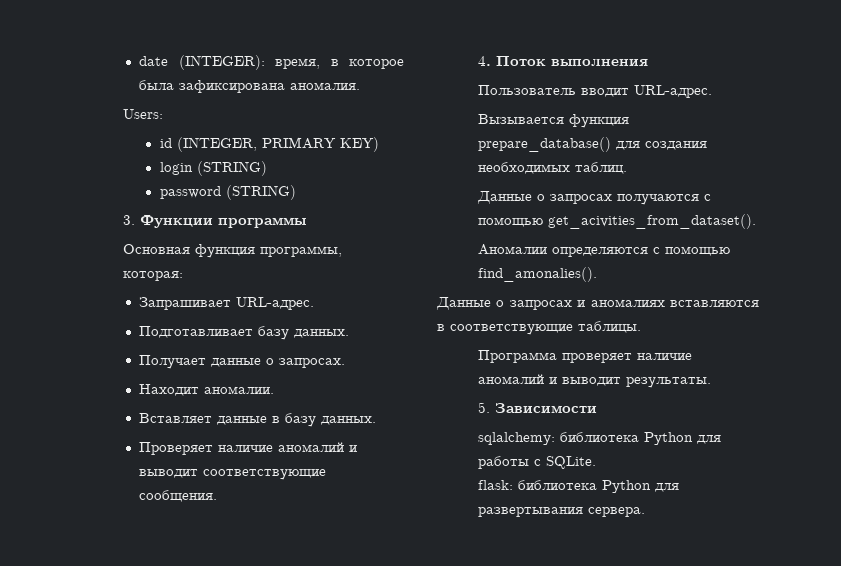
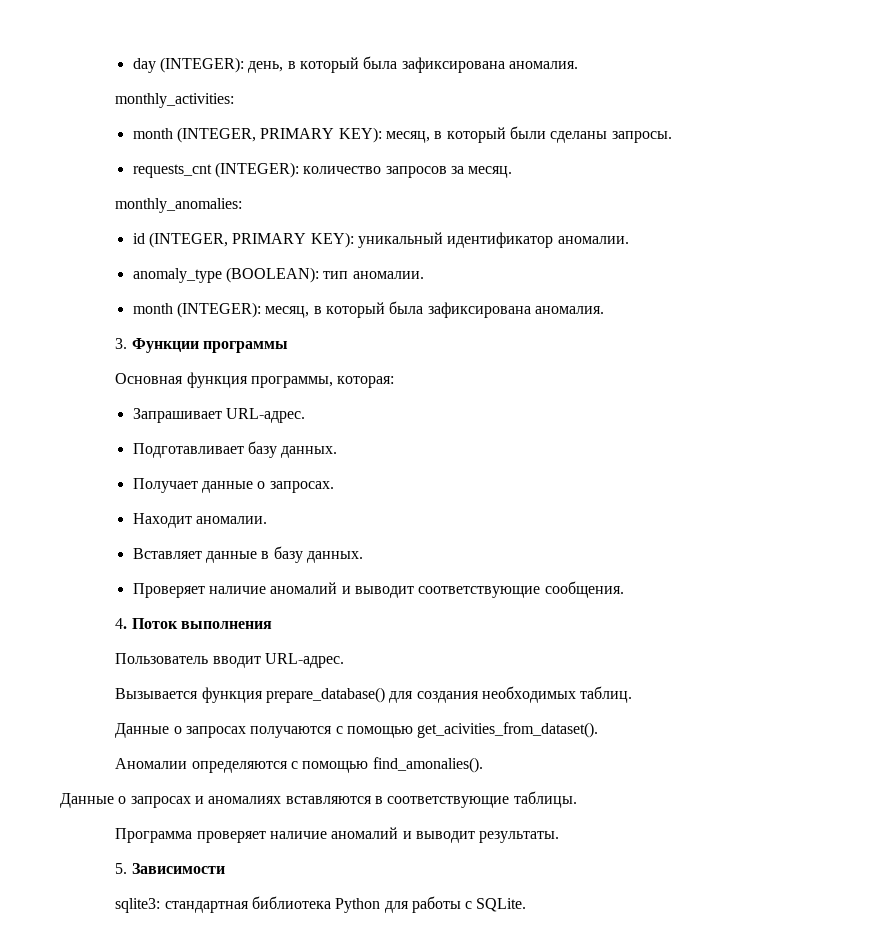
[139,55,404,70] [139,80,361,93] [122,109,163,119] [159,137,379,152] [159,161,267,176] [159,185,296,200] date (INTEGER): время, в которое была зафиксирована аномалия. // Users: // id (INTEGER, PRIMARY KEY) // login (STRING) // password (STRING) -> [132,56,579,73] [115,93,235,108] [132,126,672,143] [132,162,513,178] [115,198,243,213] [132,232,629,248] [132,267,424,283] [132,301,605,318] day (INTEGER): день, в который была зафиксирована аномалия. // monthly_activities: // month (INTEGER, PRIMARY KEY): месяц, в который были сделаны запросы. // requests_cnt (INTEGER): количество запросов за месяц. // monthly_anomalies: // id (INTEGER, PRIMARY KEY): уникальный идентификатор аномалии. // anomaly_type (BOOLEAN): тип аномалии. // month (INTEGER): месяц, в который была зафиксирована аномалия.
[477,432,555,445] sqlalchemy: -> [115,898,249,913] sqlite3: стандартная
[477,480,679,493] [477,507,645,517] // flask: библиотека Python для развертывания сервера. -> (527, 905) none

